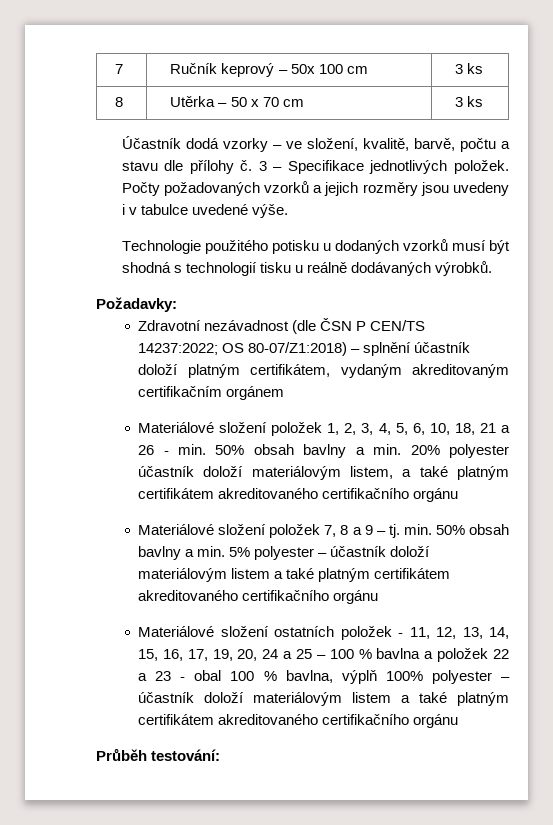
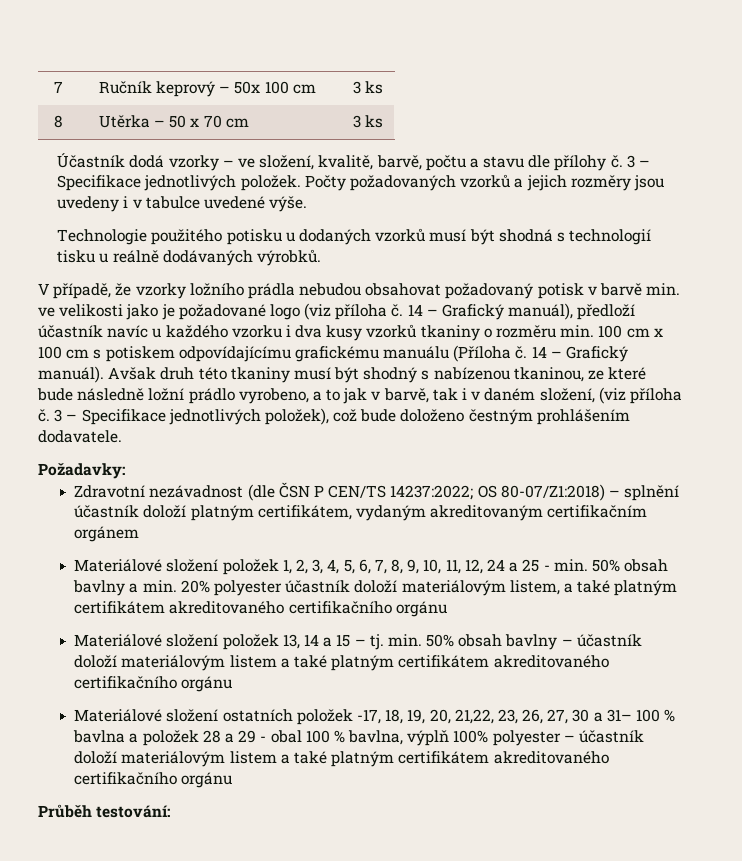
(492, 268) none -> [38,283,681,299] [38,303,636,320] [38,324,663,341] [38,345,629,362] [38,366,647,383] [37,387,682,404] [38,408,630,425] [38,430,122,443] // V případě, že vzorky ložního prádla nebudou obsahovat požadovaný potisk v barvě min. ve velikosti jako je požadované logo (viz příloha č. 14 – Grafický manuál), předloží účastník navíc u každého vzorku i dva kusy vzorků tkaniny o rozměru min. 100 cm x 100 cm s potiskem odpovídajícímu grafickému manuálu (Příloha č. 14 – Grafický manuál). Avšak druh této tkaniny musí být shodný s nabízenou tkaninou, ze které bude následně ložní prádlo vyrobeno, a to jak v barvě, tak i v daném složení, (viz příloha č. 3 – Specifikace jednotlivých položek), což bude doloženo čestným prohlášením dodavatele.
[429,423,511,435] [138,445,155,455] 10, 18, 21 a 26 -> [374,559,540,574] 7, 8, 9, 10, 11, 12, 24 a 25
[324,525,373,537] 7, 8 a 9 -> [282,634,351,649] 13, 14 a 15
[185,546,315,560] a min. 5% polyester -> (558, 642) none
[398,627,510,639] [138,649,326,661] - 11, 12, 13, 14, 15, 16, 17, 19, 20, 24 a 25 – -> [357,709,632,724] -17, 18, 19, 20, 21,22, 23, 26, 27, 30 a 31–
[493,649,510,659] [138,671,172,681] 22 a 23 -> [202,730,257,743] 28 a 29

